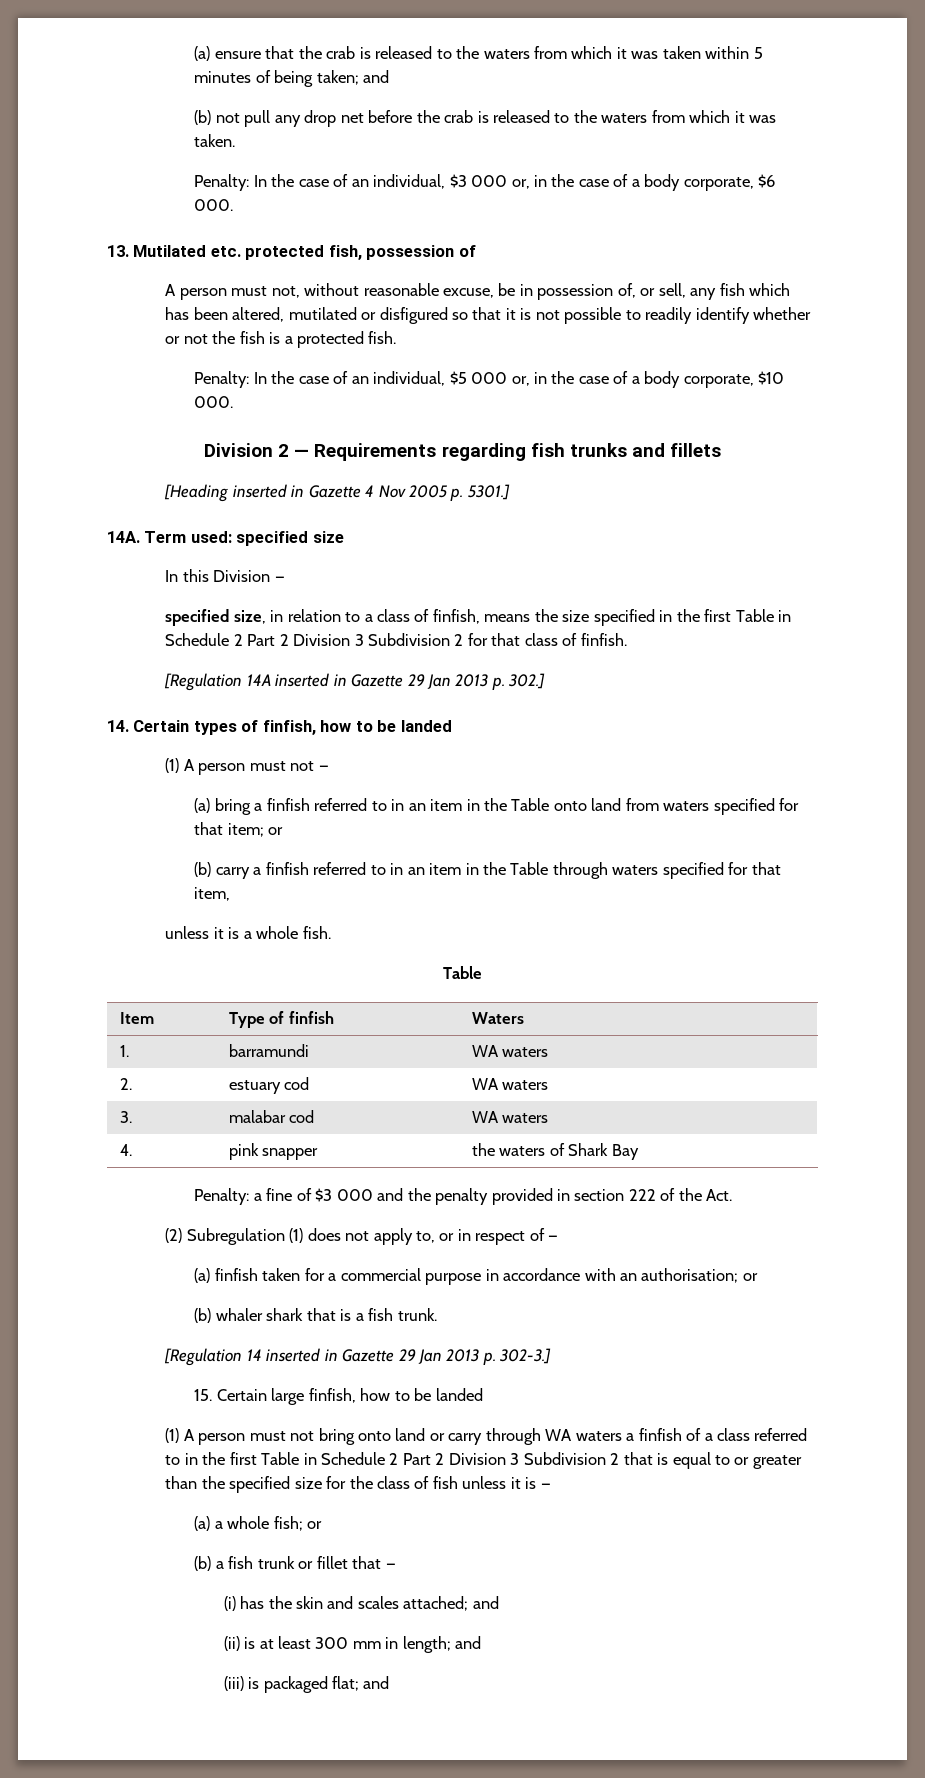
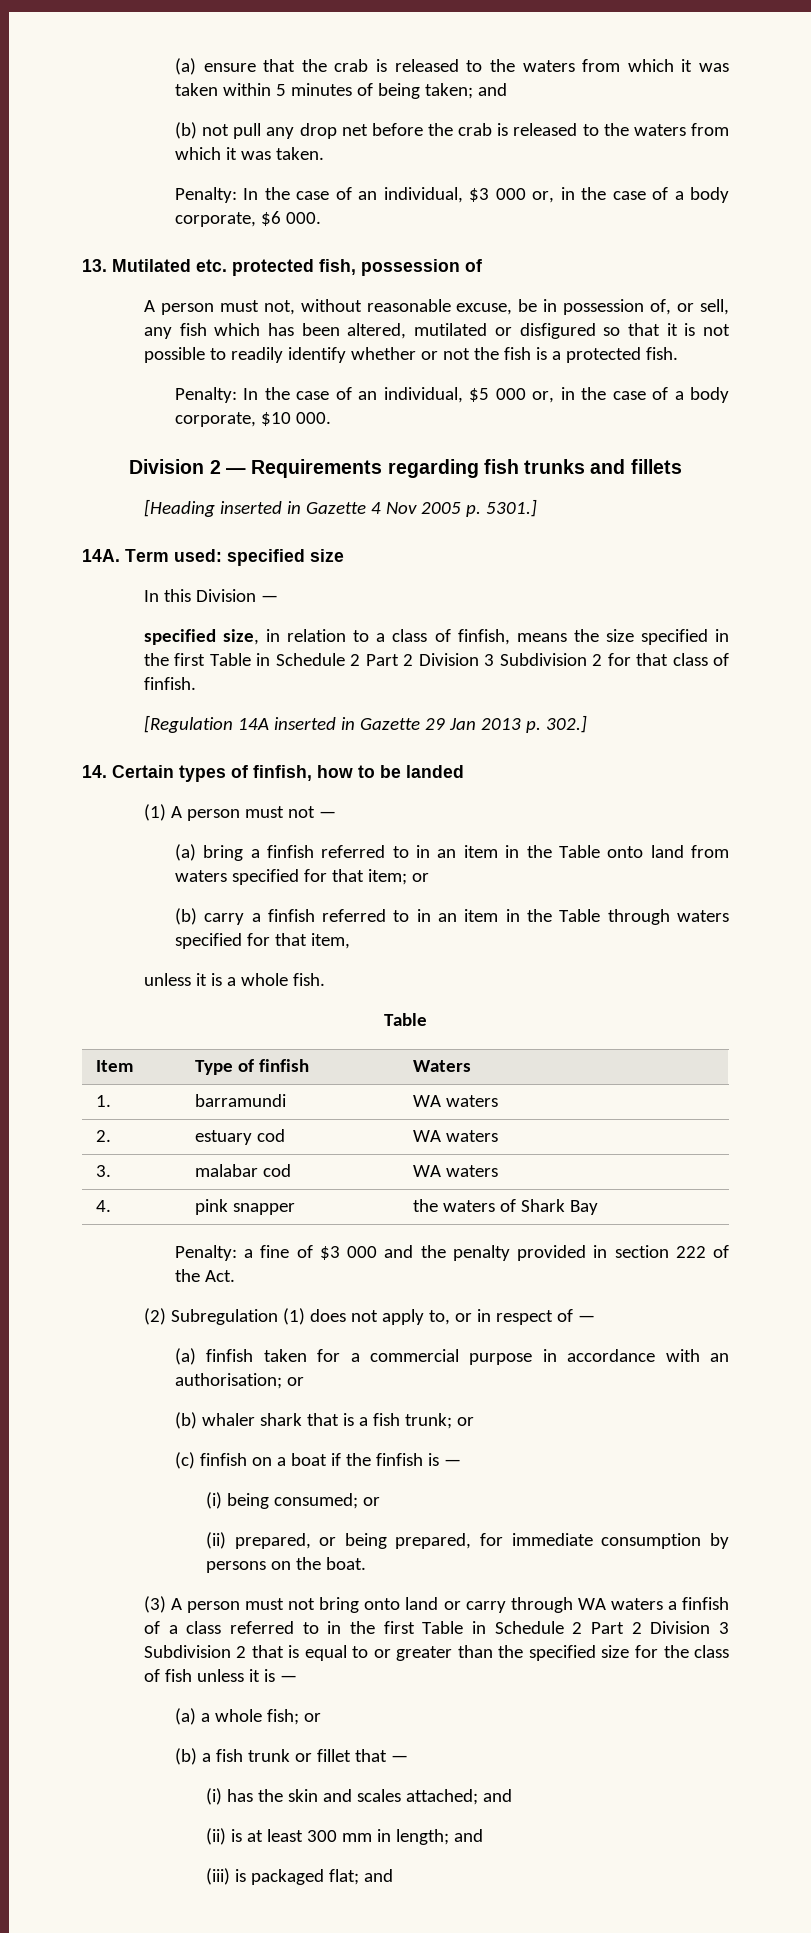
[397,1308,437,1321] [164,1348,552,1366] [194,1388,483,1405] [165,1428,180,1443] trunk. // [Regulation 14 inserted in Gazette 29 Jan 2013 p. 302-3.] // 15. Certain large finfish, how to be landed // (1) -> [404,1413,474,1429] [174,1452,461,1469] [205,1492,380,1509] [205,1532,729,1549] [205,1557,366,1573] [143,1596,166,1613] trunk; or // (c) finfish on a boat if the finfish is — // (i) being consumed; or // (ii) prepared, or being prepared, for immediate consumption by persons on the boat. // (3)

